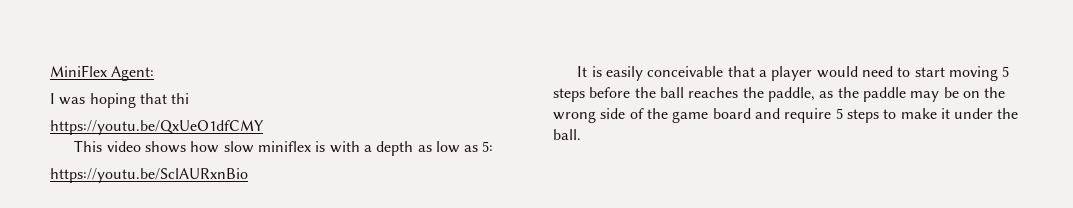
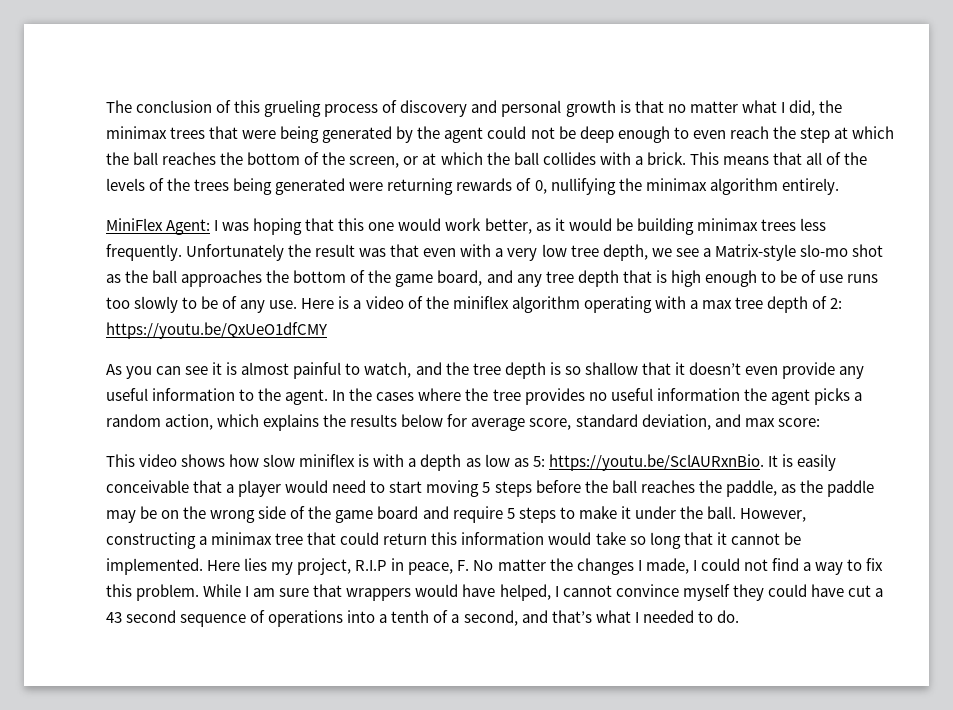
(50, 71) none -> [106,100,842,117] [106,126,894,143] [106,152,868,168] [106,178,839,195] The conclusion of this grueling process of discovery and personal growth is that no matter what I did, the minimax trees that were being generated by the agent could not be deep enough to even reach the step at which the ball reaches the bottom of the screen, or at which the ball collides with a brick. This means that all of the levels of the trees being generated were returning rewards of 0, nullifying the minimax algorithm entirely. //
(155, 73) // -> (211, 227) none
[171,93,190,104] [50,120,264,135] thi // https://youtu.be/QxUeO1dfCMY -> [338,218,826,235] [106,244,883,261] [106,270,879,287] [106,296,843,313] [106,322,327,339] [106,362,865,379] [106,388,862,405] [106,414,820,431] this one would work better, as it would be building minimax trees less frequently. Unfortunately the result was that even with a very low tree depth, we see a Matrix-style slo-mo shot as the ball approaches the bottom of the game board, and any tree depth that is high enough to be of use runs too slowly to be of any use. Here is a video of the miniflex algorithm operating with a max tree depth of 2: https://youtu.be/QxUeO1dfCMY // As you can see it is almost painful to watch, and the tree depth is so shallow that it doesn’t even provide any useful information to the agent. In the cases where the tree provides no useful information the agent picks a random action, which explains the results below for average score, standard deviation, and max score:
[50,168,248,183] // https://youtu.be/SclAURxnBio // -> [548,454,764,471] https://youtu.be/SclAURxnBio.
(581, 134) none -> [739,508,806,522] [106,532,801,549] [106,558,884,575] [106,584,883,601] [106,610,739,627] However, constructing a minimax tree that could return this information would take so long that it cannot be implemented. Here lies my project, R.I.P in peace, F. No matter the changes I made, I could not find a way to fix this problem. While I am sure that wrappers would have helped, I cannot convince myself they could have cut a 43 second sequence of operations into a tenth of a second, and that’s what I needed to do.

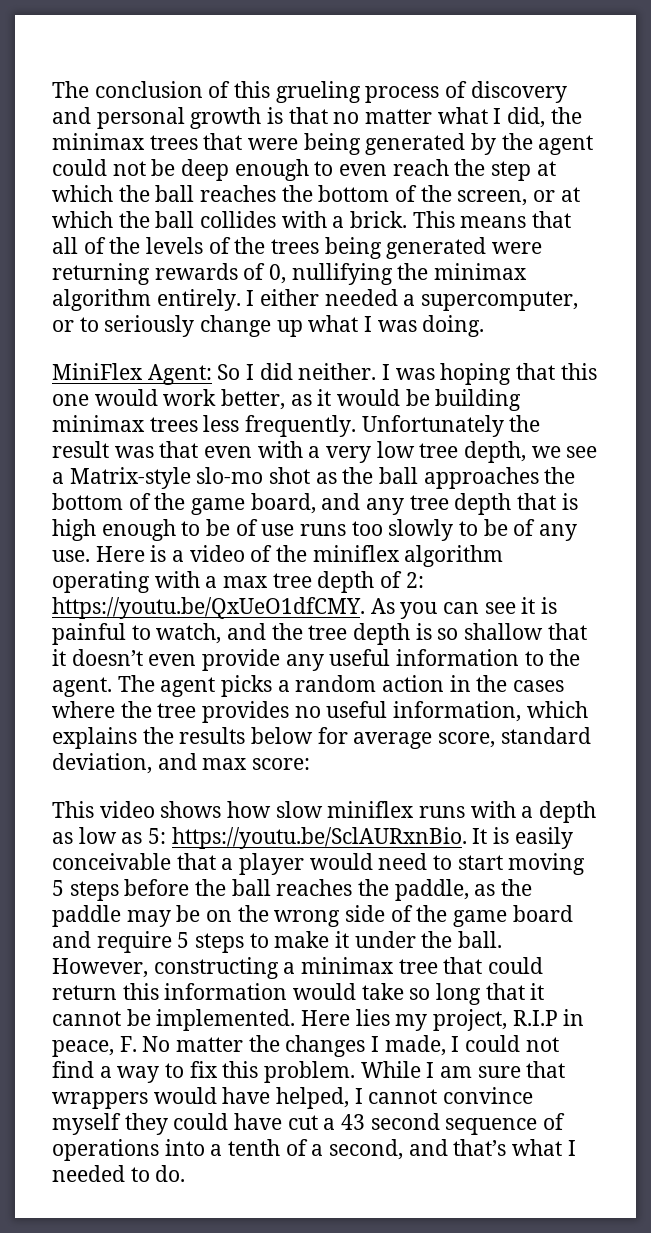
[106,218,211,235] // MiniFlex Agent: -> [246,289,579,311] [52,315,485,337] [52,363,377,385] I either needed a supercomputer, or to seriously change up what I was doing. // MiniFlex Agent: So I did neither.
[106,322,327,339] https://youtu.be/QxUeO1dfCMY // -> [52,597,365,619] https://youtu.be/QxUeO1dfCMY.
[241,362,290,375] almost -> (558, 605) none
[332,390,346,401] In -> [117,675,471,697] The agent picks a random action in
[656,388,862,405] [106,414,214,430] information the agent picks a random action, -> [393,701,522,722] information,
[358,454,370,467] is -> [419,806,466,818] runs

